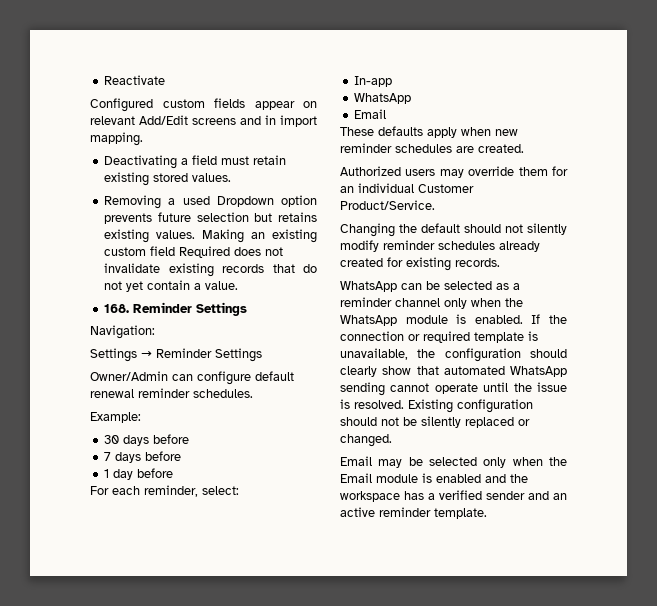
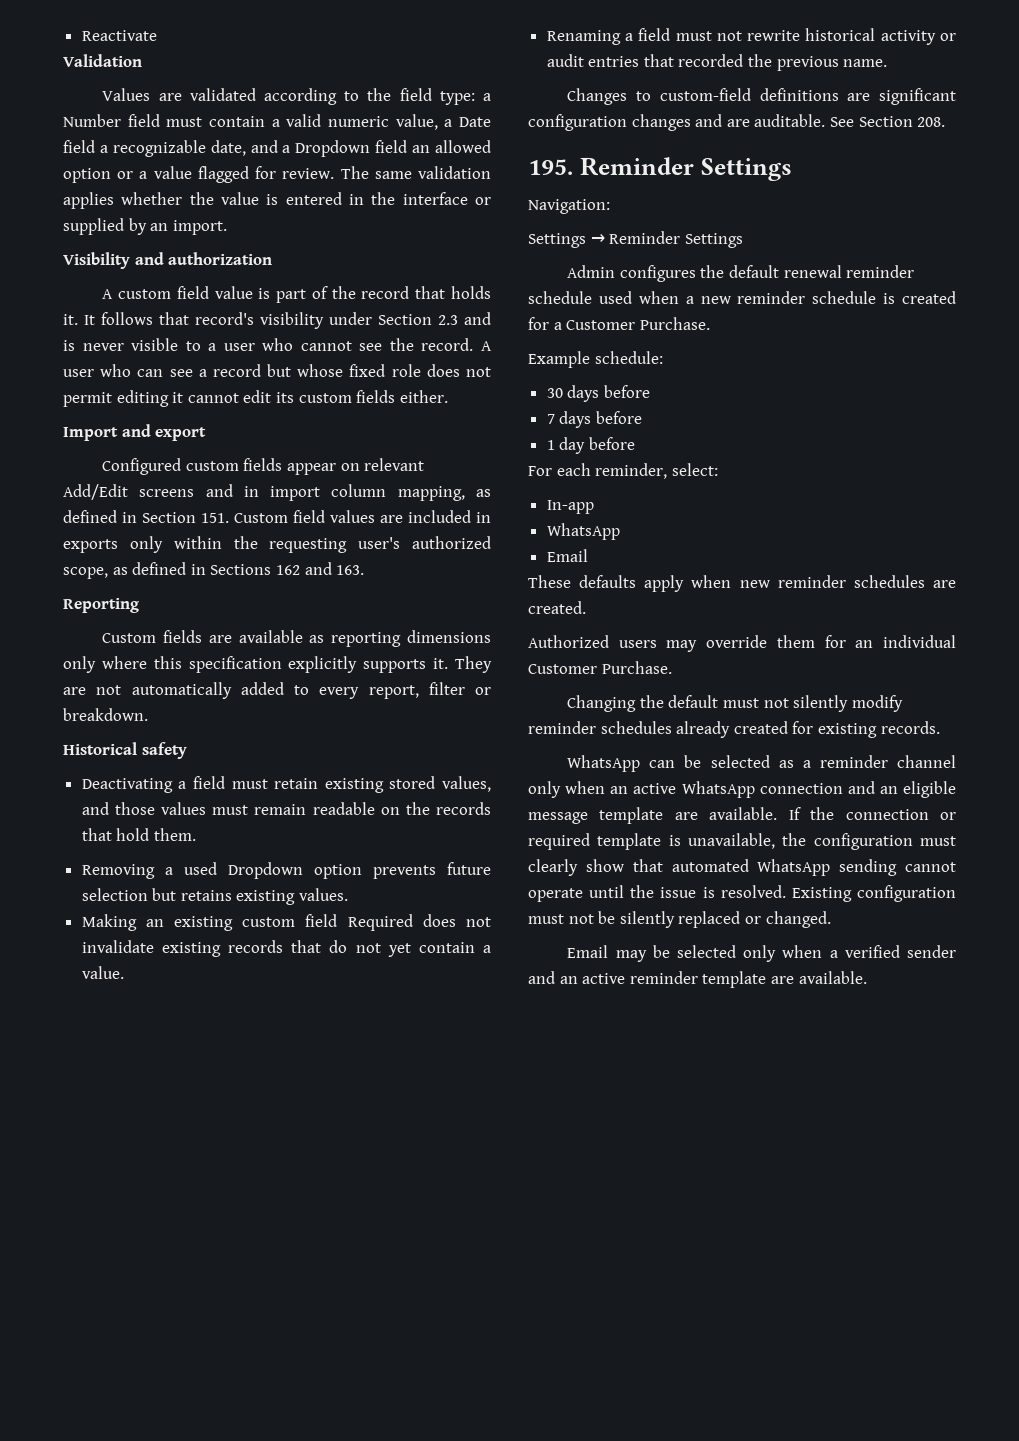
(166, 80) none -> [63,54,142,67] [102,88,492,105] [63,114,492,130] [63,140,492,157] [63,166,492,183] [63,192,491,209] [63,218,227,235] [63,252,273,269] [102,286,491,303] [63,312,491,329] [63,338,492,351] [63,364,492,377] [63,390,448,407] [63,424,207,441] // Validation // Values are validated according to the field type: a Number field must contain a valid numeric value, a Date field a recognizable date, and a Dropdown field an allowed option or a value flagged for review. The same validation applies whether the value is entered in the interface or supplied by an import. // Visibility and authorization // A custom field value is part of the record that holds it. It follows that record's visibility under Section 2.3 and is never visible to a user who cannot see the record. A user who can see a record but whose fixed role does not permit editing it cannot edit its custom fields either. // Import and export
[90,132,143,146] mapping. -> [331,484,491,501] [63,510,491,523] [63,536,491,553] [63,562,365,579] [63,598,139,613] [102,630,491,647] [63,656,492,673] [63,682,491,699] [63,708,148,721] [63,742,187,759] column mapping, as defined in Section 151. Custom field values are included in exports only within the requesting user's authorized scope, as defined in Sections 162 and 163. // Reporting // Custom fields are available as reporting dimensions only where this specification explicitly supports it. They are not automatically added to every report, filter or breakdown. // Historical safety
[192,173,232,182] values. -> [442,776,491,792] [81,802,491,815] [81,828,196,841] values, and those values must remain readable on the records that hold them.
(196, 234) none -> (349, 894) //
[104,304,130,313] 168. -> [546,28,956,45] [546,54,888,71] [567,88,956,105] [528,114,946,131] [528,159,573,175] Renaming a field must not rewrite historical activity or audit entries that recorded the previous name. // Changes to custom-field definitions are significant configuration changes and are auditable. See Section 208. // 195.
[90,371,294,385] [90,388,253,398] [90,412,141,423] Owner/Admin can configure default renewal reminder schedules. // Example: -> [567,265,915,282] [528,291,956,304] [528,317,710,330] [528,351,663,368] Admin configures the default renewal reminder schedule used when a new reminder schedule is created for a Customer Purchase. // Example schedule:
[340,200,435,210] Product/Service. -> [601,661,672,674] Purchase.
[464,224,501,233] should -> [723,698,760,708] must
[505,298,523,307] [340,314,523,326] the WhatsApp module is enabled. -> [610,781,956,798] [528,807,778,824] an active WhatsApp connection and an eligible message template are available.
[530,349,567,358] should -> [920,836,956,846] must
[340,417,377,426] should -> [528,914,564,924] must
[549,457,567,466] [340,473,528,483] [340,491,424,502] the Email module is enabled and the workspace has -> (823, 951) none
[434,508,487,519] template. -> [702,971,867,988] template are available.

